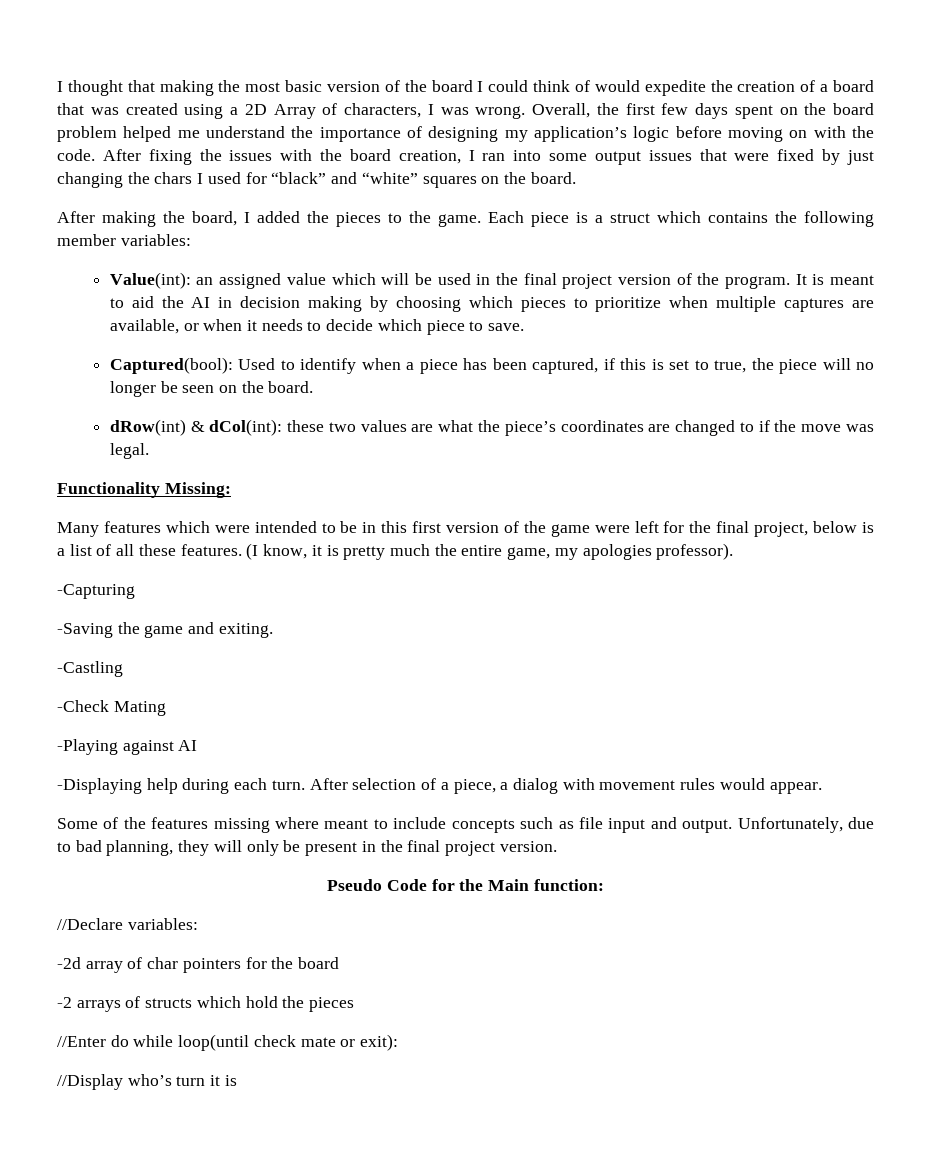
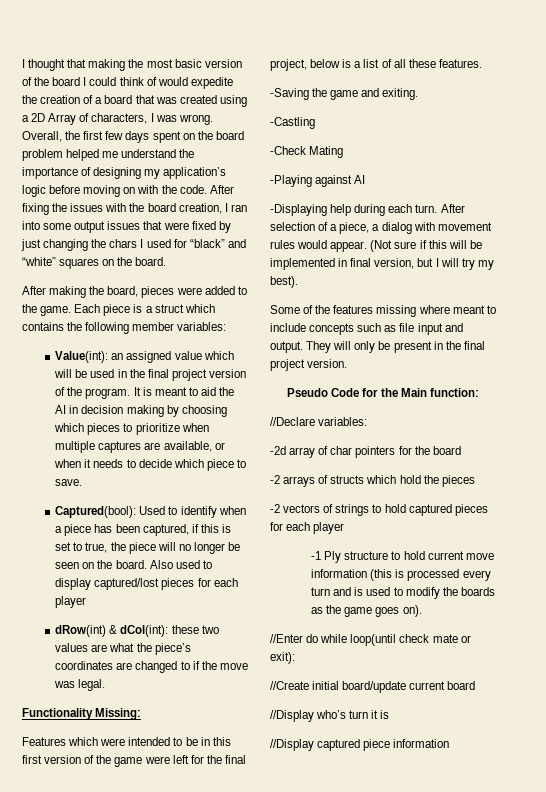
[244,211,381,227] I added the pieces -> [141,286,235,298] pieces were added
(314, 387) none -> [149,560,212,569] [55,578,238,590] [55,596,87,608] Also used to display captured/lost pieces for each player
[57,521,161,537] Many features -> [22,737,66,746] Features
[246,543,734,560] [57,584,135,599] (I know, it is pretty much the entire game, my apologies professor). // -Capturing -> (482, 63) none
(822, 788) none -> [370,240,482,252] [270,258,494,270] [270,276,298,288] (Not sure if this will be implemented in final version, but I will try my best).
[737,817,874,833] [57,840,210,856] Unfortunately, due to bad planning, they -> [306,341,332,353] They
(355, 1004) none -> [270,504,488,516] [270,522,345,534] [311,551,494,563] [311,569,491,581] [311,587,495,599] [311,605,422,617] // -2 vectors of strings to hold captured pieces for each player // -1 Ply structure to hold current move information (this is processed every turn and is used to modify the boards as the game goes on).
(399, 1042) none -> [270,681,476,693] // //Create initial board/update current board
(237, 1080) none -> [270,739,450,751] // //Display captured piece information

